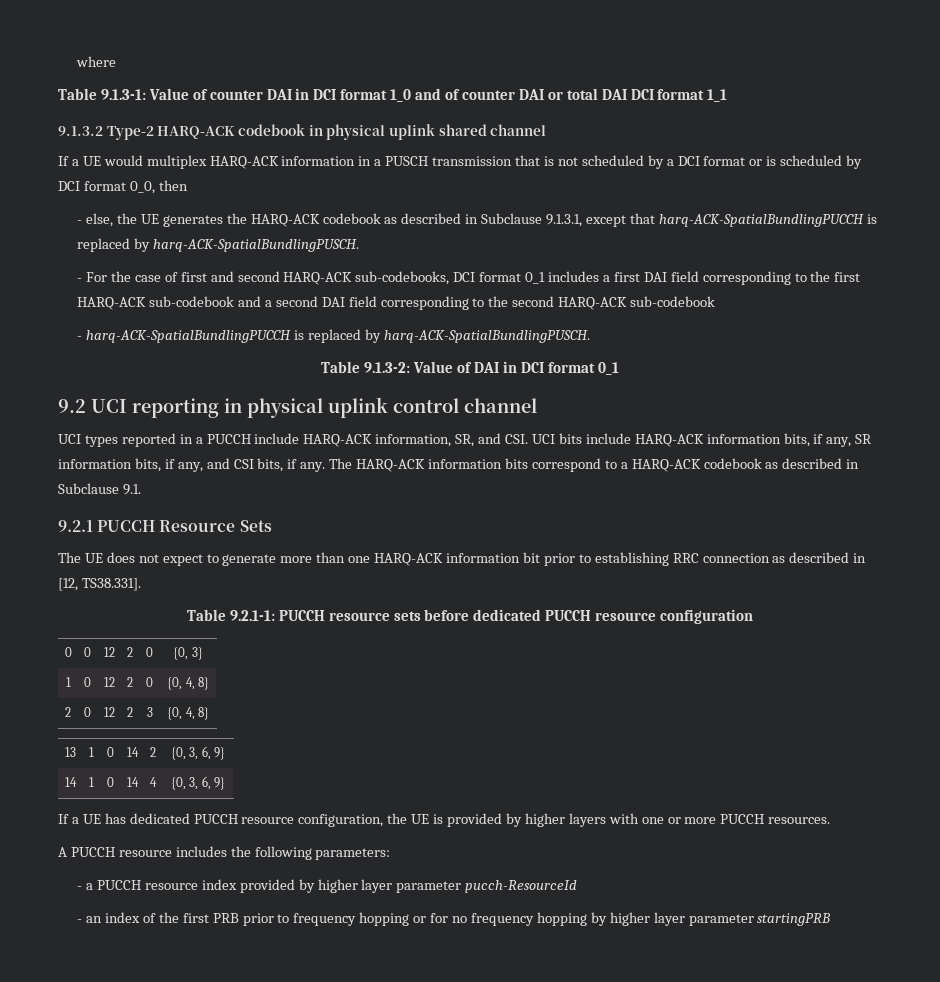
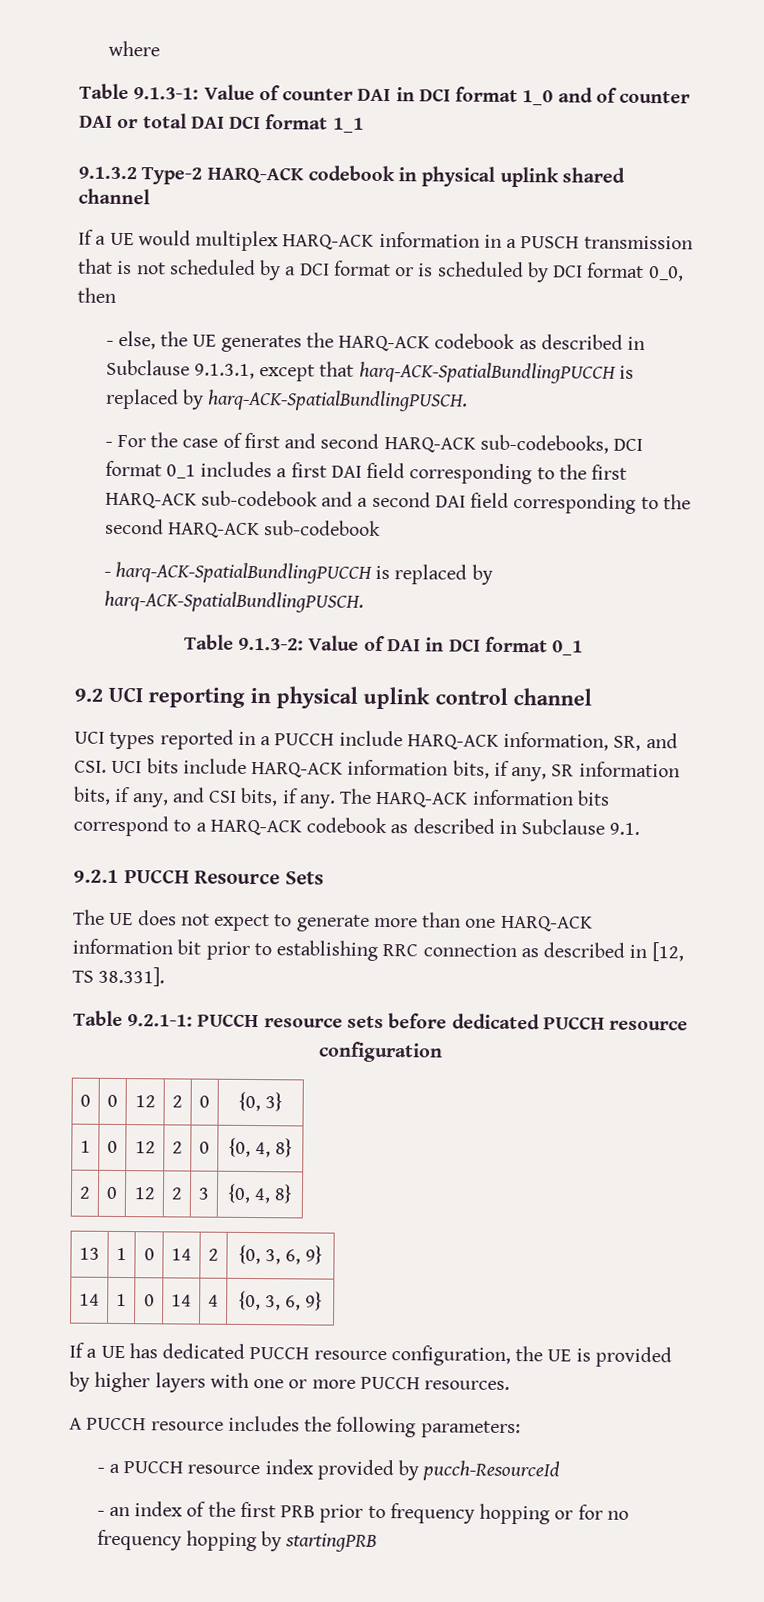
[81,578,141,591] TS38.331]. -> [72,966,166,987] TS 38.331].
[317,879,462,893] higher layer parameter -> (420, 1470) none
[609,912,754,926] higher layer parameter -> (283, 1541) none

